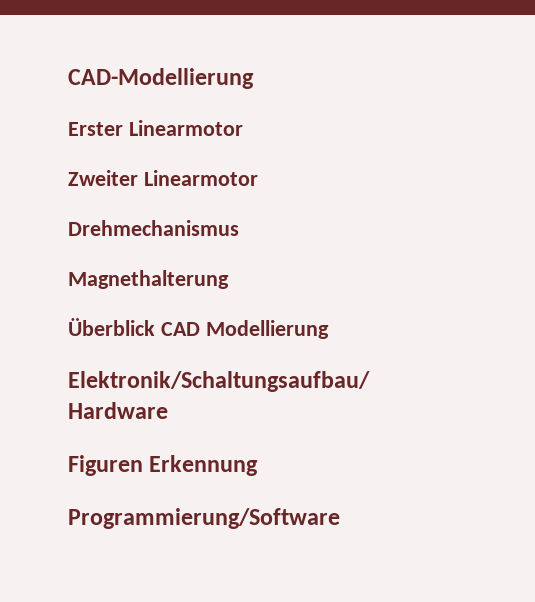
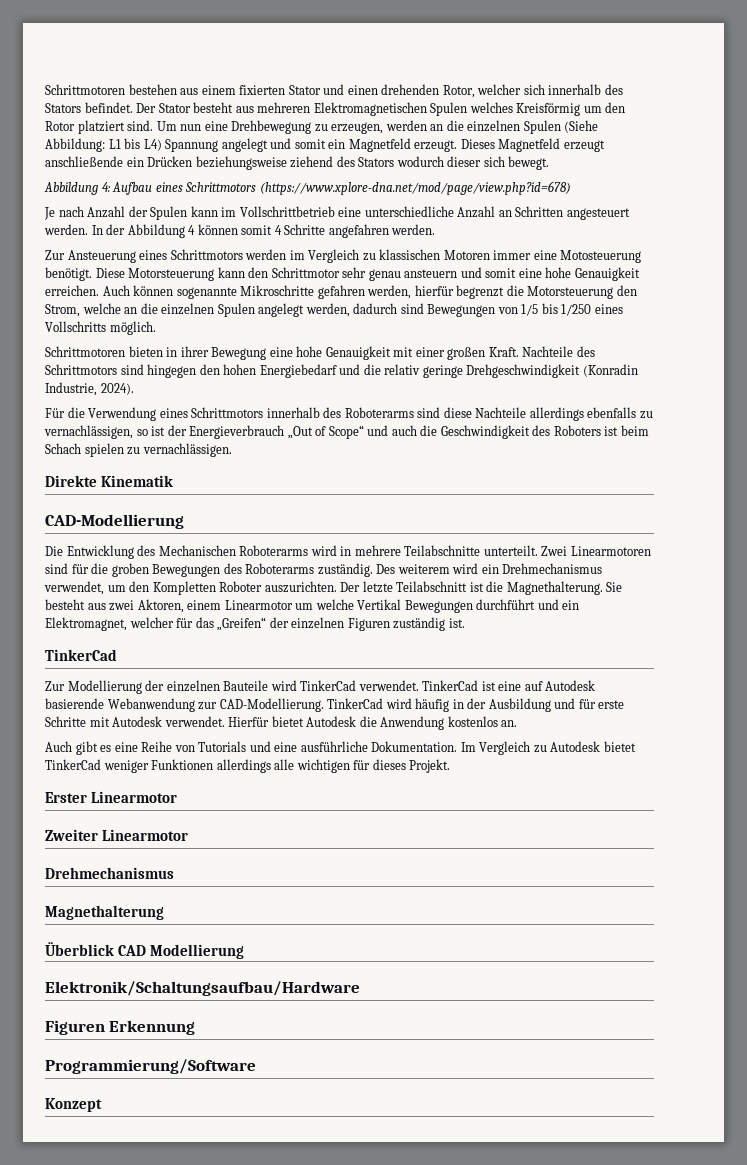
[68,68,254,89] CAD-Modellierung -> [45,84,623,98] [45,102,626,116] [45,120,599,134] [45,138,605,152] [45,156,550,170] [44,181,571,195] [44,206,630,220] [44,224,436,238] [45,249,642,263] [45,267,640,281] [45,285,637,299] [45,303,623,317] [45,321,156,335] [45,346,595,360] [45,364,638,378] [45,382,134,396] [45,407,653,421] [44,425,649,439] [45,443,232,457] [45,475,174,487] [45,514,184,529] [45,545,651,559] [45,563,603,577] [44,581,623,595] [45,599,580,613] [45,617,465,631] [45,649,117,661] [45,680,596,694] [45,698,625,712] [45,716,518,730] [45,741,636,755] [45,759,451,773] Schrittmotoren bestehen aus einem fixierten Stator und einen drehenden Rotor, welcher sich innerhalb des Stators befindet. Der Stator besteht aus mehreren Elektromagnetischen Spulen welches Kreisförmig um den Rotor platziert sind. Um nun eine Drehbewegung zu erzeugen, werden an die einzelnen Spulen (Siehe Abbildung: L1 bis L4) Spannung angelegt und somit ein Magnetfeld erzeugt. Dieses Magnetfeld erzeugt anschließende ein Drücken beziehungsweise ziehend des Stators wodurch dieser sich bewegt. // Abbildung 4: Aufbau eines Schrittmotors (https://www.xplore-dna.net/mod/page/view.php?id=678) // Je nach Anzahl der Spulen kann im Vollschrittbetrieb eine unterschiedliche Anzahl an Schritten angesteuert werden. In der Abbildung 4 können somit 4 Schritte angefahren werden. // Zur Ansteuerung eines Schrittmotors werden im Vergleich zu klassischen Motoren immer eine Motosteuerung benötigt. Diese Motorsteuerung kann den Schrittmotor sehr genau ansteuern und somit eine hohe Genauigkeit erreichen. Auch können sogenannte Mikroschritte gefahren werden, hierfür begrenzt die Motorsteuerung den Strom, welche an die einzelnen Spulen angelegt werden, dadurch sind Bewegungen von 1/5 bis 1/250 eines Vollschritts möglich. // Schrittmotoren bieten in ihrer Bewegung eine hohe Genauigkeit mit einer großen Kraft. Nachteile des Schrittmotors sind hingegen den hohen Energiebedarf und die relativ geringe Drehgeschwindigkeit (Konradin Industrie, 2024). // Für die Verwendung eines Schrittmotors innerhalb des Roboterarms sind diese Nachteile allerdings ebenfalls zu vernachlässigen, so ist der Energieverbrauch „Out of Scope“ und auch die Geschwindigkeit des Roboters ist beim Schach spielen zu vernachlässigen. // Direkte Kinematik // CAD-Modellierung // Die Entwicklung des Mechanischen Roboterarms wird in mehrere Teilabschnitte unterteilt. Zwei Linearmotoren sind für die groben Bewegungen des Roboterarms zuständig. Des weiterem wird ein Drehmechanismus verwendet, um den Kompletten Roboter auszurichten. Der letzte Teilabschnitt ist die Magnethalterung. Sie besteht aus zwei Aktoren, einem Linearmotor um welche Vertikal Bewegungen durchführt und ein Elektromagnet, welcher für das „Greifen“ der einzelnen Figuren zuständig ist. // TinkerCad // Zur Modellierung der einzelnen Bauteile wird TinkerCad verwendet. TinkerCad ist eine auf Autodesk basierende Webanwendung zur CAD-Modellierung. TinkerCad wird häufig in der Ausbildung und für erste Schritte mit Autodesk verwendet. Hierfür bietet Autodesk die Anwendung kostenlos an. // Auch gibt es eine Reihe von Tutorials und eine ausführliche Dokumentation. Im Vergleich zu Autodesk bietet TinkerCad weniger Funktionen allerdings alle wichtigen für dieses Projekt.
(340, 518) none -> [45,1098,102,1112] // Konzept

